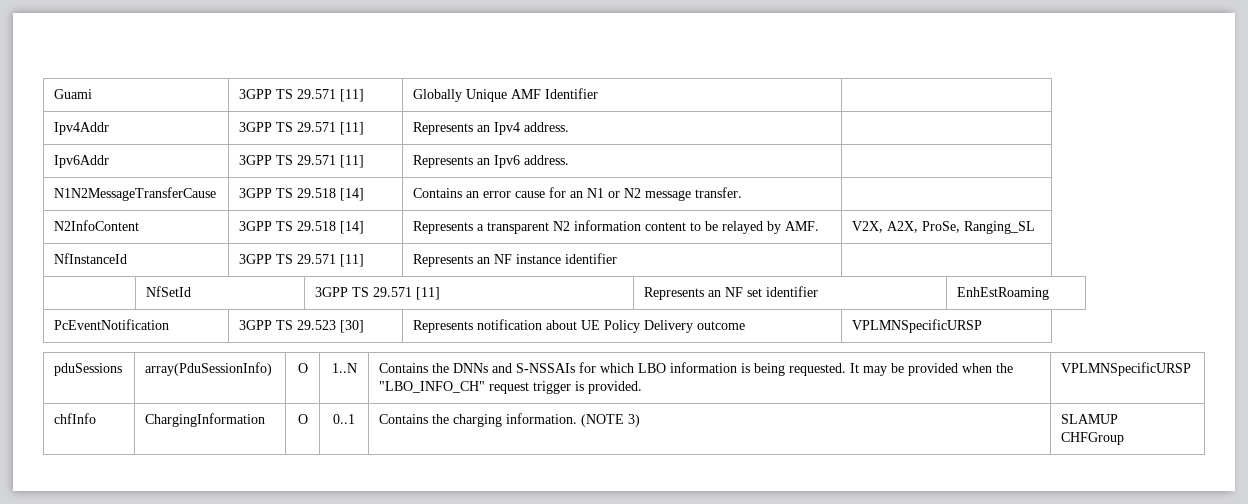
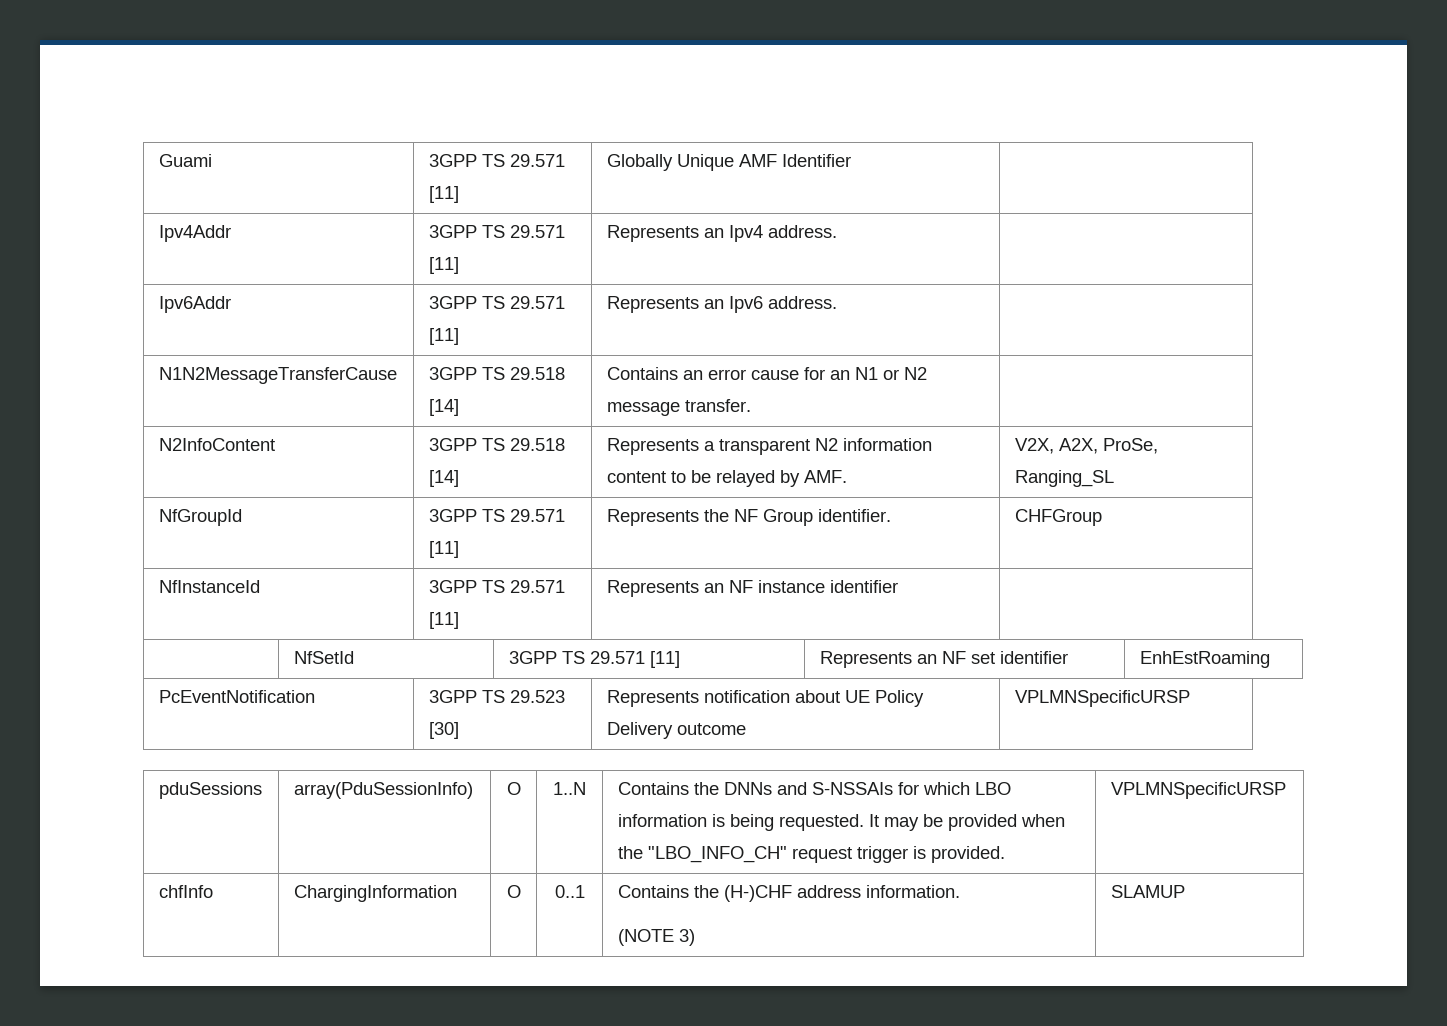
(1036, 227) none -> [158,509,242,526] [428,509,565,522] [428,541,459,558] [606,509,891,526] [1014,509,1102,526] // NfGroupId | 3GPP TS 29.571 [11] | Represents the NF Group identifier. | CHFGroup
[453,414,503,427] charging -> [723,885,861,902] (H-)CHF address
(578, 418) none -> (960, 891) //
[1061,432,1125,445] // CHFGroup -> (1185, 891) none

